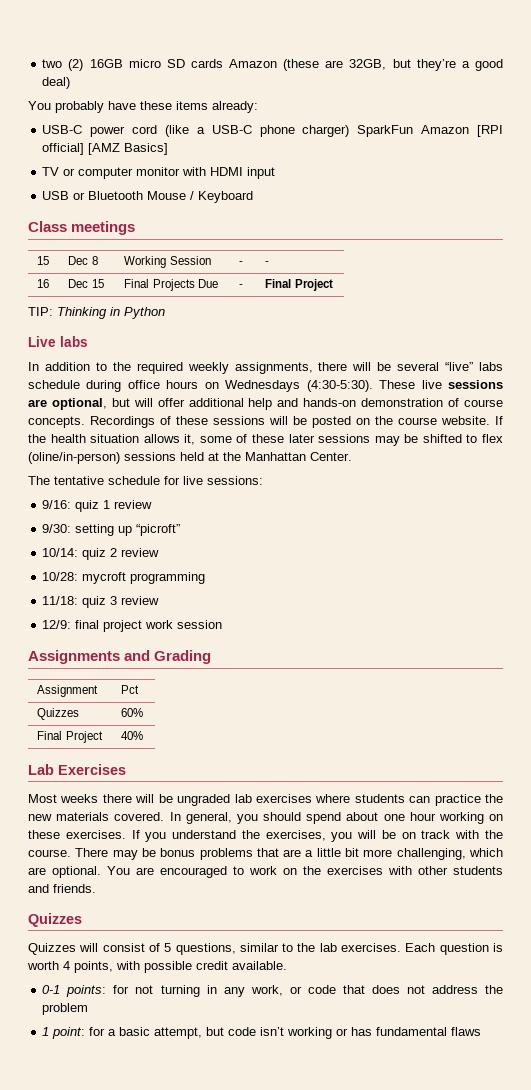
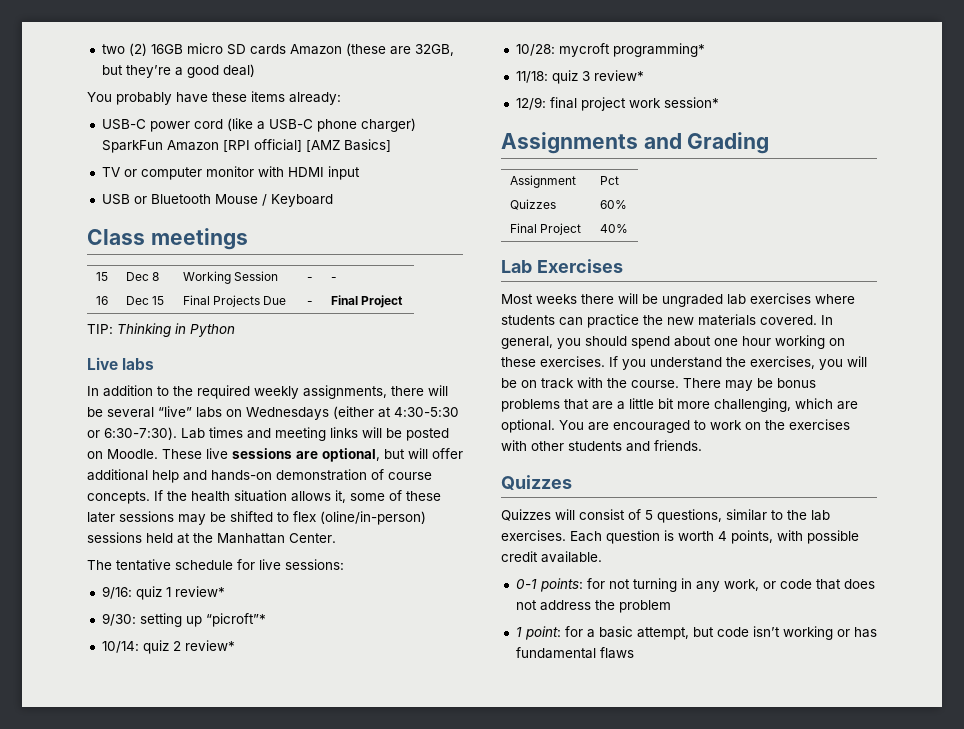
[28,380,373,392] schedule during office hours on Wednesdays (4:30-5:30). -> [226,406,459,420] [87,427,449,441] [87,449,158,459] on Wednesdays (either at 4:30-5:30 or 6:30-7:30). Lab times and meeting links will be posted on Moodle.
[90,416,490,428] Recordings of these sessions will be posted on the course website. -> (150, 497) none
[114,500,153,509] review -> [174,586,225,597] review*
[136,524,181,536] “picroft” -> [205,613,266,627] “picroft”*
[121,548,160,557] review -> [184,640,235,651] review*
[130,572,206,584] programming -> [612,43,705,57] programming*
[121,596,160,605] review -> [593,70,644,81] review*
[177,620,223,629] session -> [663,97,719,108] session*

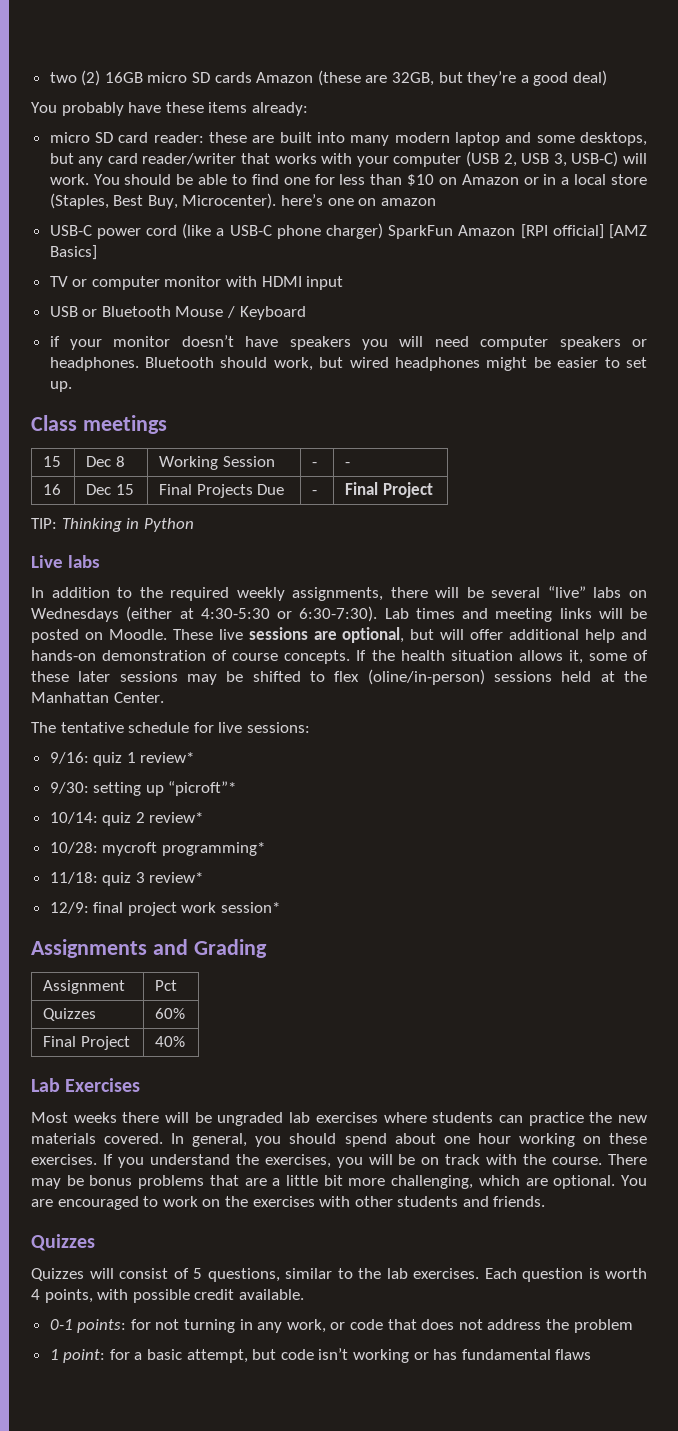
(341, 98) none -> [49,132,647,146] [49,151,648,167] [49,174,648,186] [49,193,436,209] // micro SD card reader: these are built into many modern laptop and some desktops, but any card reader/writer that works with your computer (USB 2, USB 3, USB-C) will work. You should be able to find one for less than $10 on Amazon or in a local store (Staples, Best Buy, Microcenter). here’s one on amazon
(333, 200) none -> [49,335,647,350] [49,357,647,371] [49,381,72,392] // if your monitor doesn’t have speakers you will need computer speakers or headphones. Bluetooth should work, but wired headphones might be easier to set up.

